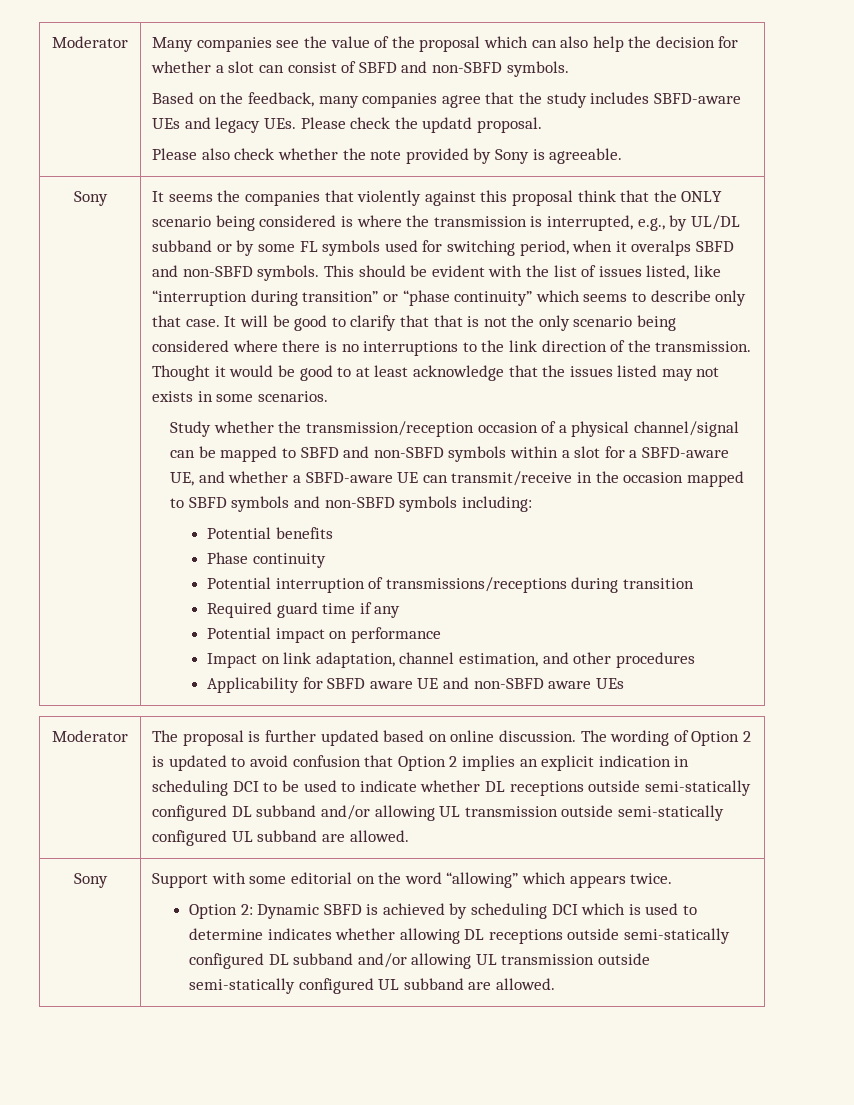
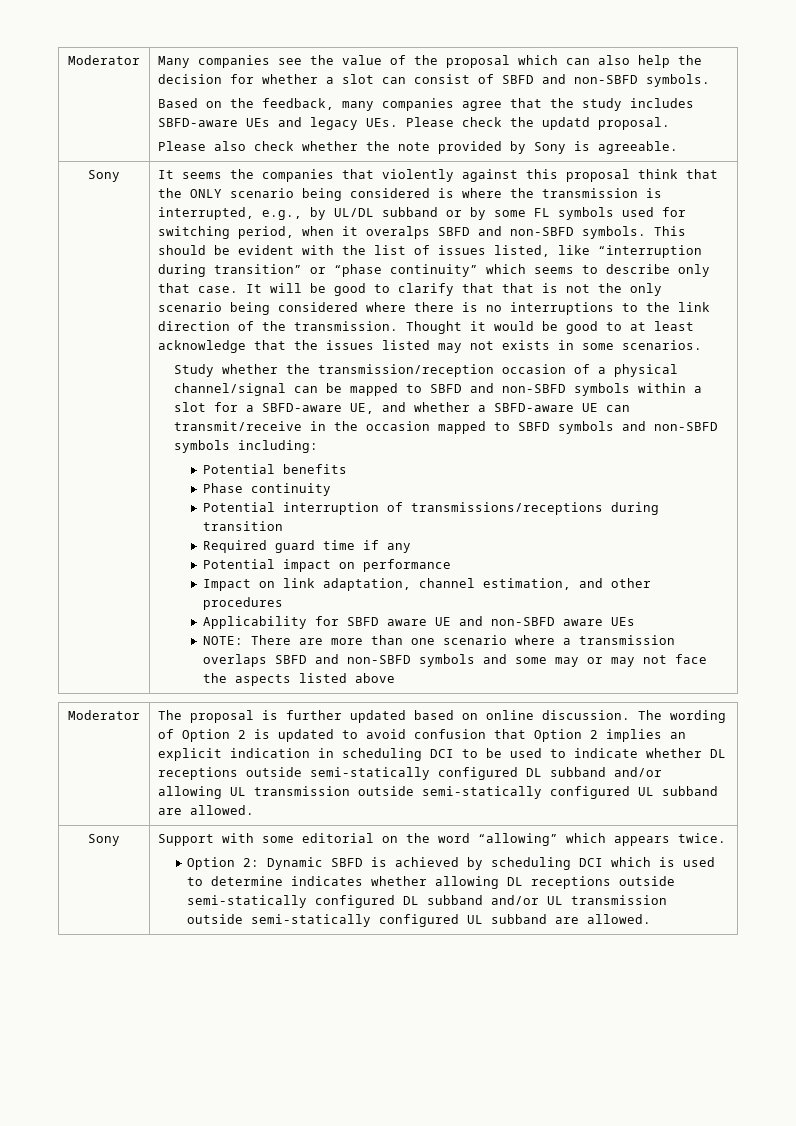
(624, 683) none -> [202,635,675,645] [202,654,707,667] [202,673,395,686] // NOTE: There are more than one scenario where a transmission overlaps SBFD and non-SBFD symbols and some may or may not face the aspects listed above
[411,953,472,969] allowing -> (540, 900) none

